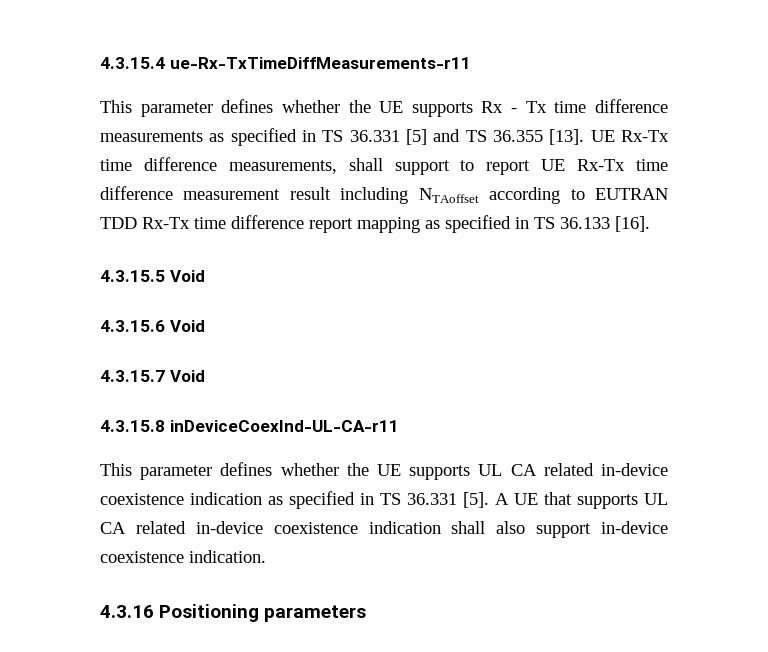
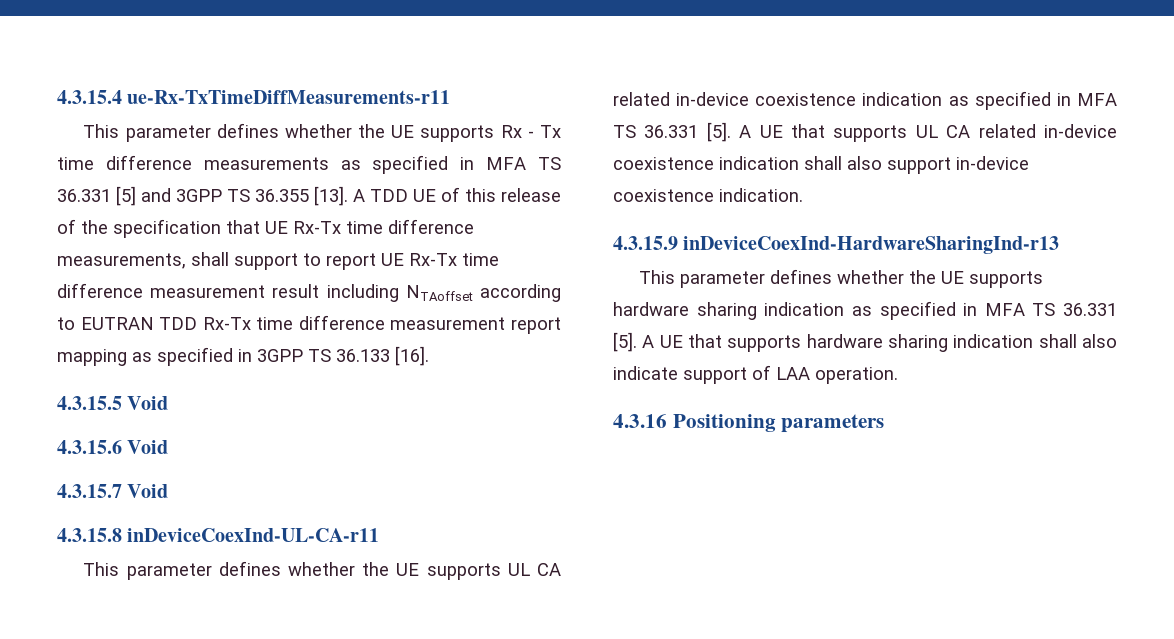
(316, 136) none -> [486,157,527,170] MFA
(461, 135) none -> [176,189,222,202] 3GPP
(585, 137) none -> [353,187,561,202] [57,219,260,238] A TDD UE of this release of the specification that
(304, 222) none -> [390,317,506,330] measurement
(529, 223) none -> [257,349,303,362] 3GPP
(374, 499) none -> [1077,93,1117,106] MFA
(266, 556) none -> [613,236,1060,254] [639,269,1044,288] [613,301,1117,320] [613,332,1117,352] [613,365,898,384] // 4.3.15.9 inDeviceCoexInd-HardwareSharingInd-r13 // This parameter defines whether the UE supports hardware sharing indication as specified in MFA TS 36.331 [5]. A UE that supports hardware sharing indication shall also indicate support of LAA operation.

